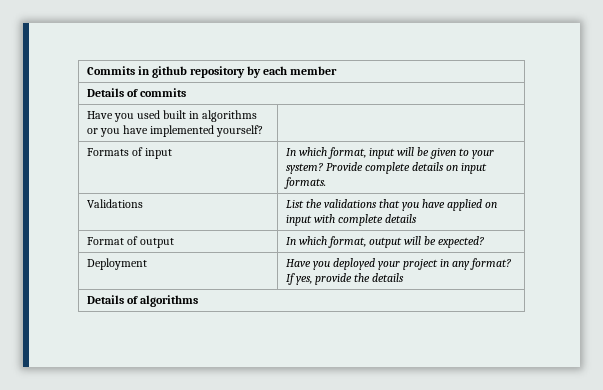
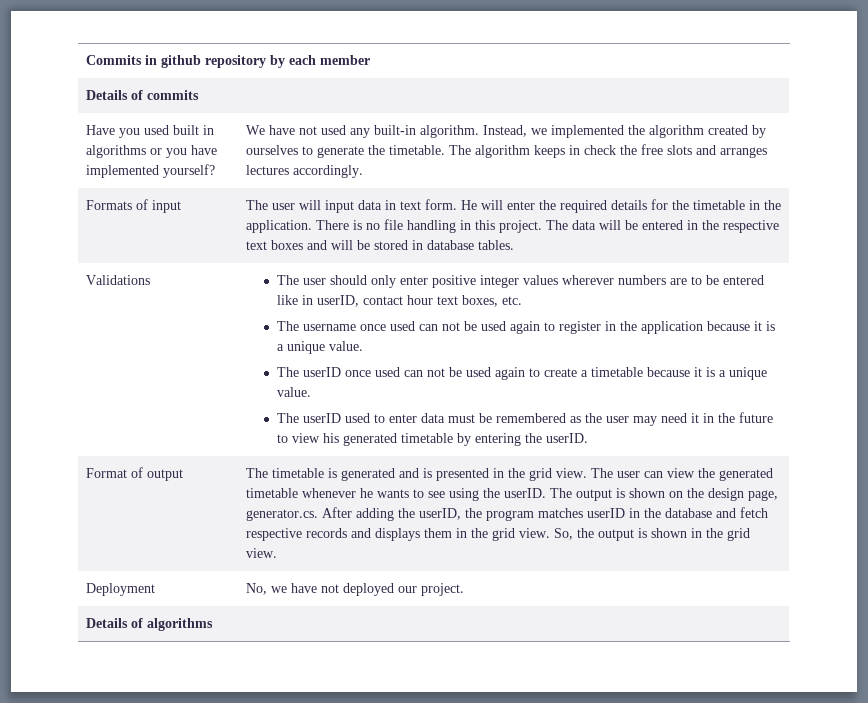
[86,147,172,159] [285,147,495,159] [285,162,488,174] [283,177,326,189] [86,199,143,208] [285,199,498,211] [285,214,417,226] [86,236,174,248] [285,236,485,248] [86,258,147,270] [285,258,512,270] [285,273,405,285] // Formats of input | In which format, input will be given to your system? Provide complete details on input formats. // Validations | List the validations that you have applied on input with complete details // Format of output | In which format, output will be expected? // Deployment | Have you deployed your project in any format? If yes, provide the details -> [246,125,767,138] [246,144,768,158] [246,165,364,178] [86,199,182,213] [246,199,782,213] [246,219,780,233] [246,240,515,250] [86,275,151,285] [276,275,764,288] [276,295,522,307] [276,321,775,334] [276,341,363,354] [276,367,767,380] [276,387,311,397] [276,412,773,426] [276,433,588,446] [86,467,184,481] [246,468,774,481] [246,488,779,501] [246,507,769,521] [246,528,751,541] [246,548,278,558] [86,583,156,596] [246,583,465,596] We have not used any built-in algorithm. Instead, we implemented the algorithm created by ourselves to generate the timetable. The algorithm keeps in check the free slots and arranges lectures accordingly. // Formats of input | The user will input data in text form. He will enter the required details for the timetable in the application. There is no file handling in this project. The data will be entered in the respective text boxes and will be stored in database tables. // Validations | The user should only enter positive integer values wherever numbers are to be entered like in userID, contact hour text boxes, etc. // The username once used can not be used again to register in the application because it is a unique value. // The userID once used can not be used again to create a timetable because it is a unique value. // The userID used to enter data must be remembered as the user may need it in the future to view his generated timetable by entering the userID. // Format of output | The timetable is generated and is presented in the grid view. The user can view the generated timetable whenever he wants to see using the userID. The output is shown on the design page, generator.cs. After adding the userID, the program matches userID in the database and fetch respective records and displays them in the grid view. So, the output is shown in the grid view. // Deployment | No, we have not deployed our project.

